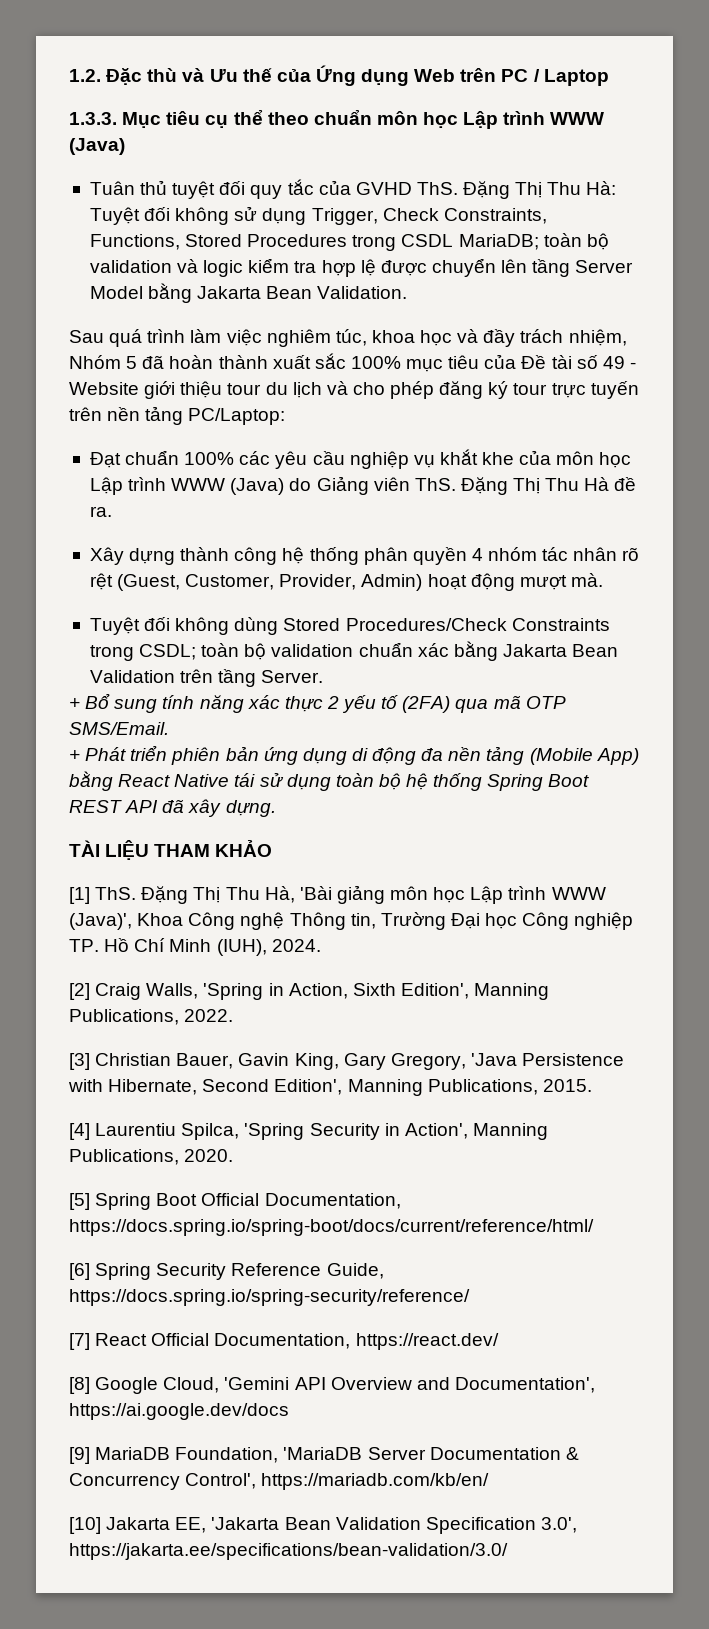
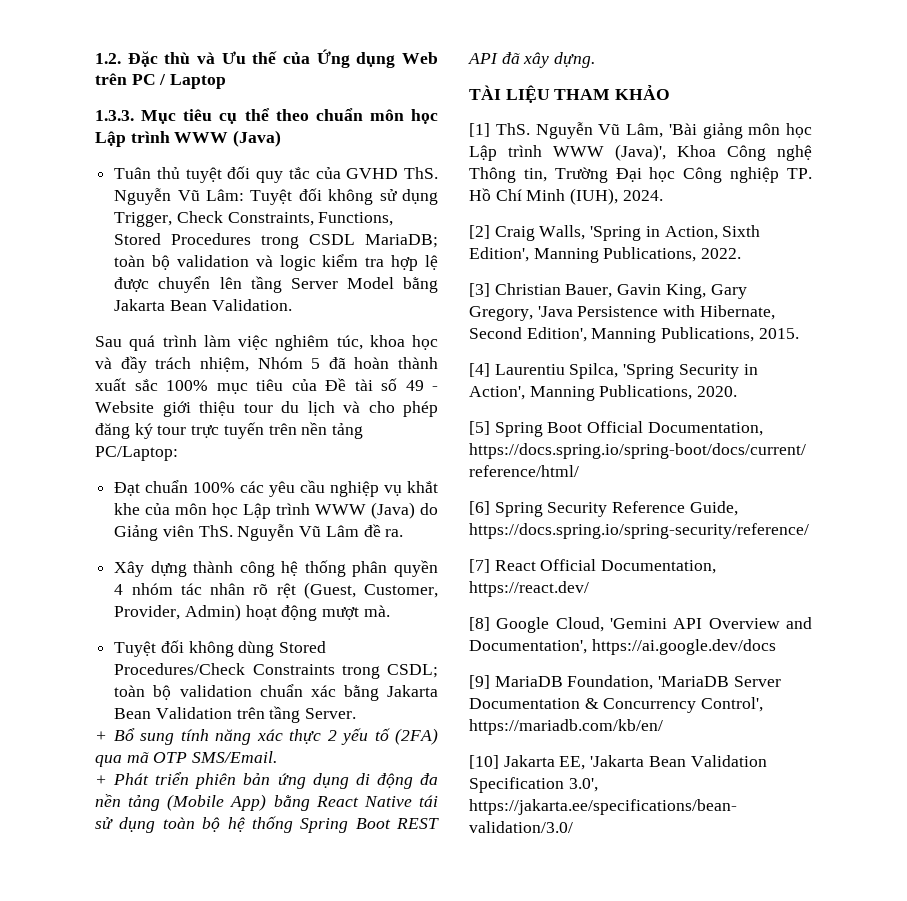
[463,181,617,199] Đặng Thị Thu Hà: -> [114,188,245,205] Nguyễn Vũ Lâm:
[460,477,610,495] Đặng Thị Thu Hà -> [237,524,359,541] Nguyễn Vũ Lâm
[141,886,295,904] Đặng Thị Thu Hà, -> [535,122,663,139] Nguyễn Vũ Lâm,

